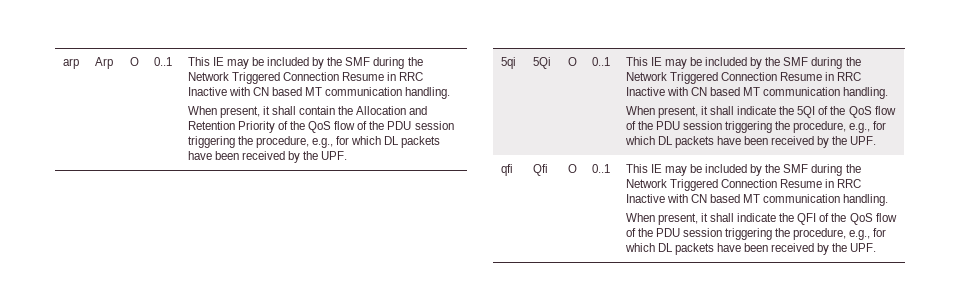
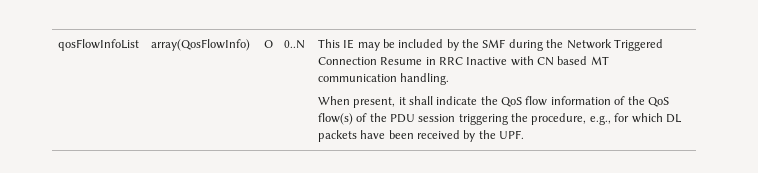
[62,58,79,69] [94,57,113,69] [129,57,139,66] [153,57,172,66] [187,57,423,69] [187,72,424,84] [187,87,451,99] [187,106,428,118] [187,121,454,133] [187,136,441,148] [187,151,348,163] [500,57,516,69] [532,57,551,69] [567,57,577,66] [591,57,610,66] arp | Arp | O | 0..1 | This IE may be included by the SMF during the Network Triggered Connection Resume in RRC Inactive with CN based MT communication handling. // When present, it shall contain the Allocation and Retention Priority of the QoS flow of the PDU session triggering the procedure, e.g., for which DL packets have been received by the UPF. // 5qi | 5Qi | O | 0..1 -> [57,39,139,51] [150,39,250,51] [263,40,273,48] [283,40,305,49] qosFlowInfoList | array(QosFlowInfo) | O | 0..N
[797,106,896,118] 5QI of the QoS flow -> [501,96,669,107] [317,113,353,125] QoS flow information of the QoS flow(s)
[500,164,513,176] [532,164,548,176] [567,164,577,173] [591,164,610,173] [625,164,861,176] [625,179,862,191] [625,194,889,206] [625,213,897,225] [625,228,887,240] [624,243,877,255] // qfi | Qfi | O | 0..1 | This IE may be included by the SMF during the Network Triggered Connection Resume in RRC Inactive with CN based MT communication handling. // When present, it shall indicate the QFI of the QoS flow of the PDU session triggering the procedure, e.g., for which DL packets have been received by the UPF. -> (525, 134) none

